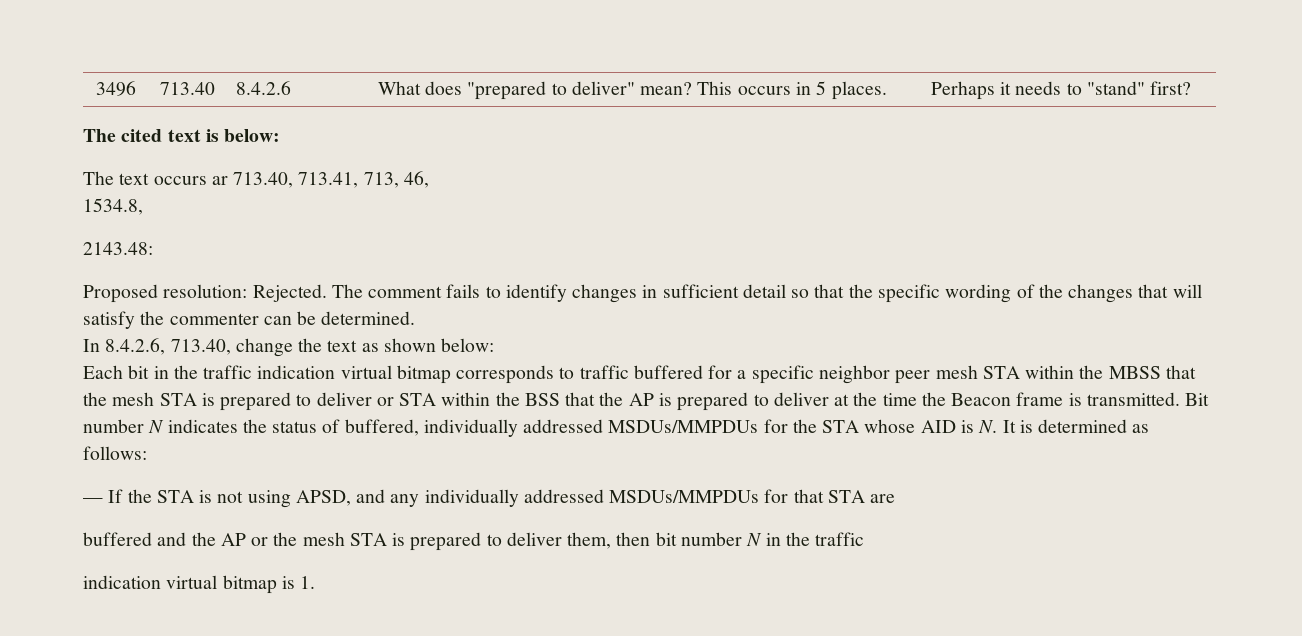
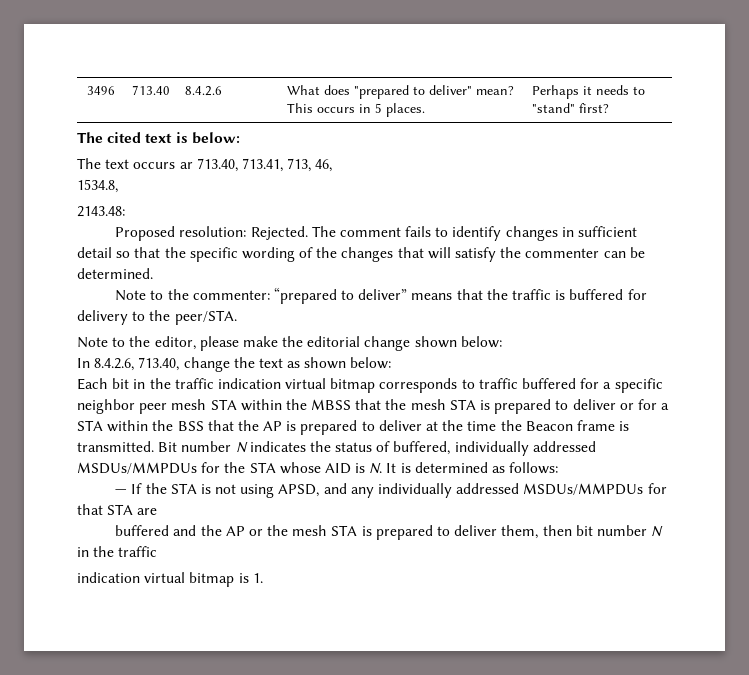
(416, 318) none -> [115,287,647,304] [77,310,237,325] [77,336,502,351] // Note to the commenter: “prepared to deliver” means that the traffic is buffered for delivery to the peer/STA. // Note to the editor, please make the editorial change shown below:
(394, 401) none -> [637,399,670,410] for a

